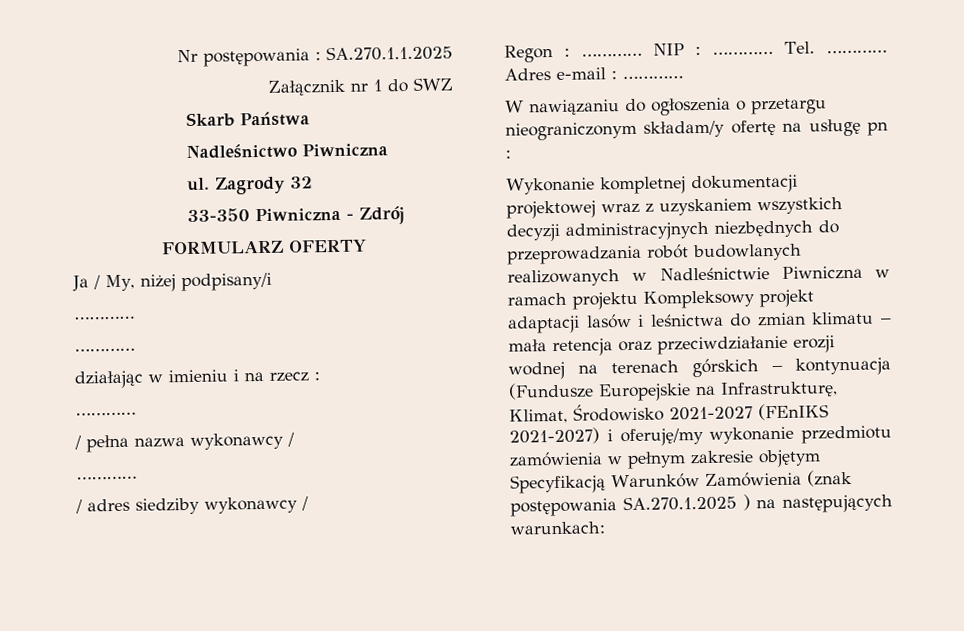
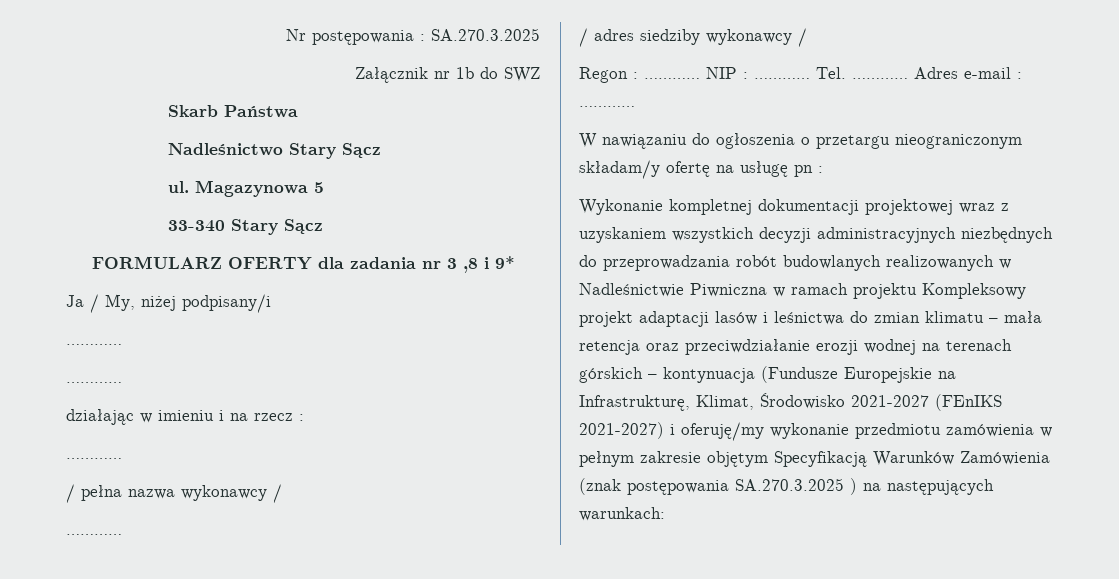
[326,45,453,62] SA.270.1.1.2025 -> [431,28,540,41] SA.270.3.2025
[373,79,382,92] 1 -> [456,67,474,79] 1b
[301,143,388,157] Piwniczna -> [288,143,381,159] Stary Sącz
[214,176,313,195] [186,206,404,225] [161,239,367,255] Zagrody 32 // 33-350 Piwniczna - Zdrój // FORMULARZ OFERTY -> [194,180,324,197] [167,219,323,235] [91,256,515,273] Magazynowa 5 // 33-340 Stary Sącz // FORMULARZ OFERTY dla zadania nr 3 ,8 i 9*
[622,495,737,512] SA.270.1.2025 -> [735,478,844,491] SA.270.3.2025

